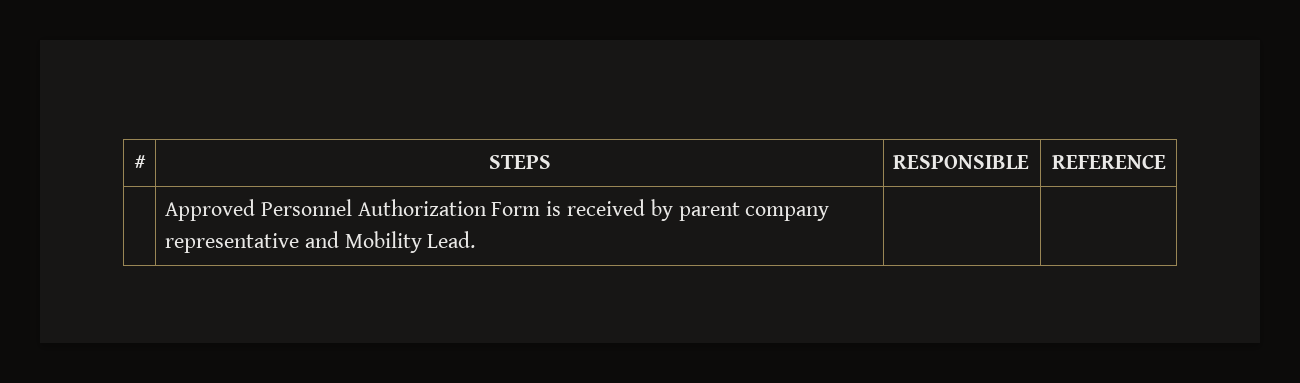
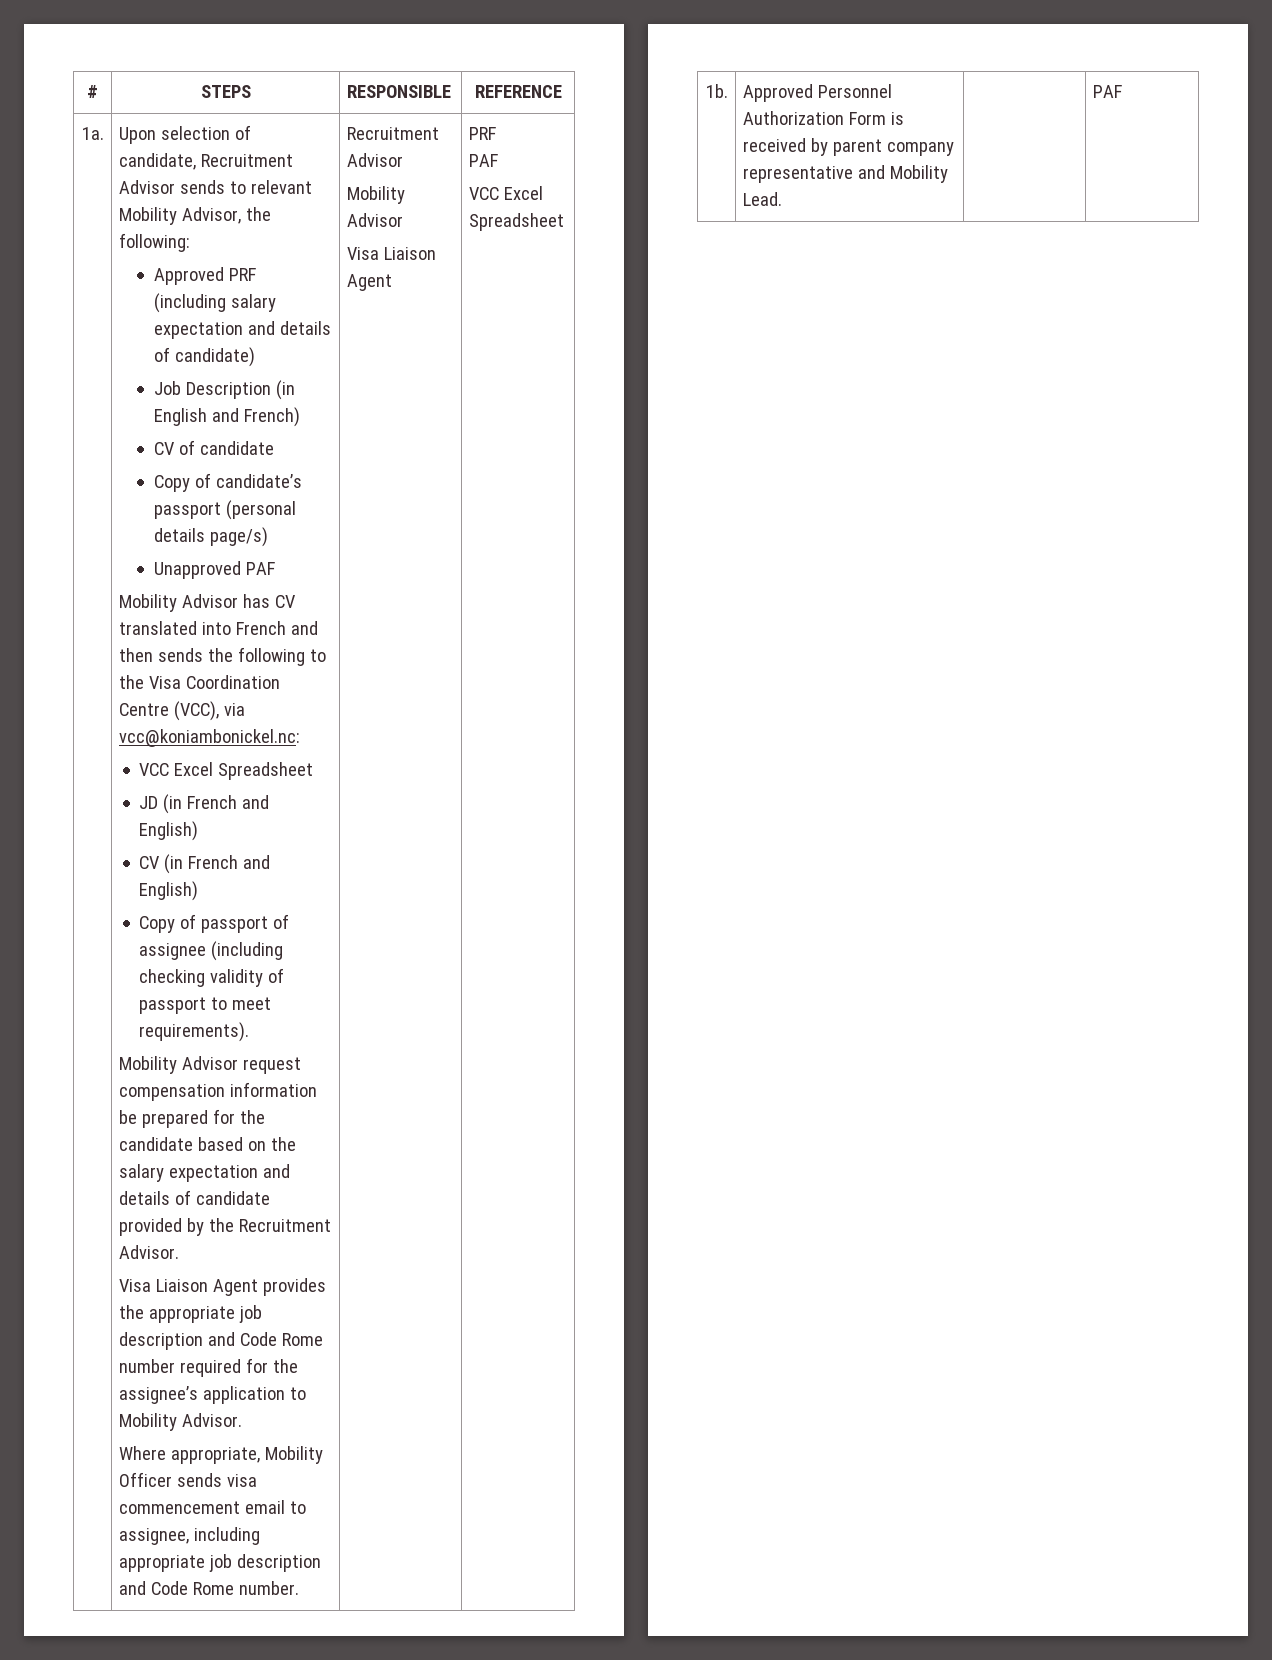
(1166, 161) none -> [81,127,104,140] [118,125,251,144] [118,153,293,170] [118,180,312,194] [118,207,271,225] [118,233,190,252] [153,267,256,285] [153,293,276,313] [153,321,331,339] [153,347,255,367] [153,380,295,400] [153,407,300,427] [153,440,274,455] [153,473,302,492] [153,500,296,520] [153,527,268,547] [153,561,275,579] [118,594,295,612] [118,621,318,635] [118,647,326,666] [118,675,280,689] [118,701,245,721] [118,729,300,747] [139,762,314,780] [139,794,270,814] [139,821,199,841] [139,854,271,874] [139,881,199,901] [139,914,290,933] [139,941,284,961] [139,968,285,987] [139,997,272,1014] [139,1022,250,1042] [118,1056,301,1074] [118,1082,317,1101] [118,1109,265,1128] [118,1137,296,1151] [118,1164,290,1182] [118,1190,270,1205] [118,1218,331,1236] [118,1245,179,1259] [118,1278,326,1296] [118,1305,262,1323] [118,1332,323,1350] [118,1358,298,1377] [118,1386,306,1404] [118,1413,242,1431] [118,1446,323,1464] [118,1472,257,1487] [118,1500,306,1514] [118,1527,260,1545] [118,1554,321,1572] [118,1581,299,1595] [346,127,439,140] [346,153,403,167] [346,186,405,204] [346,213,403,227] [346,247,436,260] [346,274,392,291] [468,127,496,140] [468,154,498,167] [468,186,543,200] [468,213,564,231] [705,84,728,98] 1a. | Upon selection of candidate, Recruitment Advisor sends to relevant Mobility Advisor, the following: // Approved PRF (including salary expectation and details of candidate) // Job Description (in English and French) // CV of candidate // Copy of candidate’s passport (personal details page/s) // Unapproved PAF // Mobility Advisor has CV translated into French and then sends the following to the Visa Coordination Centre (VCC), via vcc@koniambonickel.nc: // VCC Excel Spreadsheet // JD (in French and English) // CV (in French and English) // Copy of passport of assignee (including checking validity of passport to meet requirements). // Mobility Advisor request compensation information be prepared for the candidate based on the salary expectation and details of candidate provided by the Recruitment Advisor. // Visa Liaison Agent provides the appropriate job description and Code Rome number required for the assignee’s application to Mobility Advisor. // Where appropriate, Mobility Officer sends visa commencement email to assignee, including appropriate job description and Code Rome number. | Recruitment Advisor // Mobility Advisor // Visa Liaison Agent | PRF // PAF // VCC Excel Spreadsheet // 1b.
(476, 239) none -> [1092,85,1122,98] PAF

